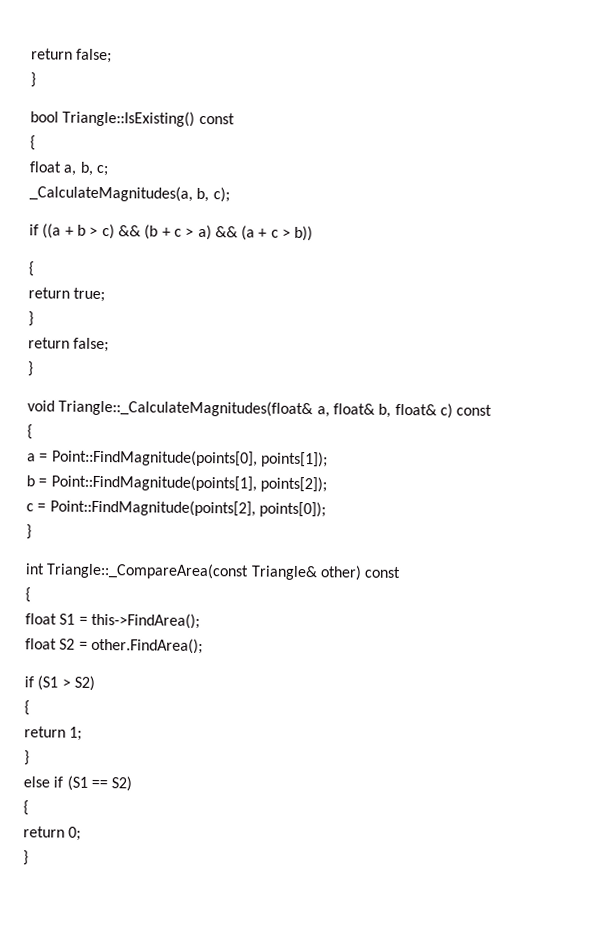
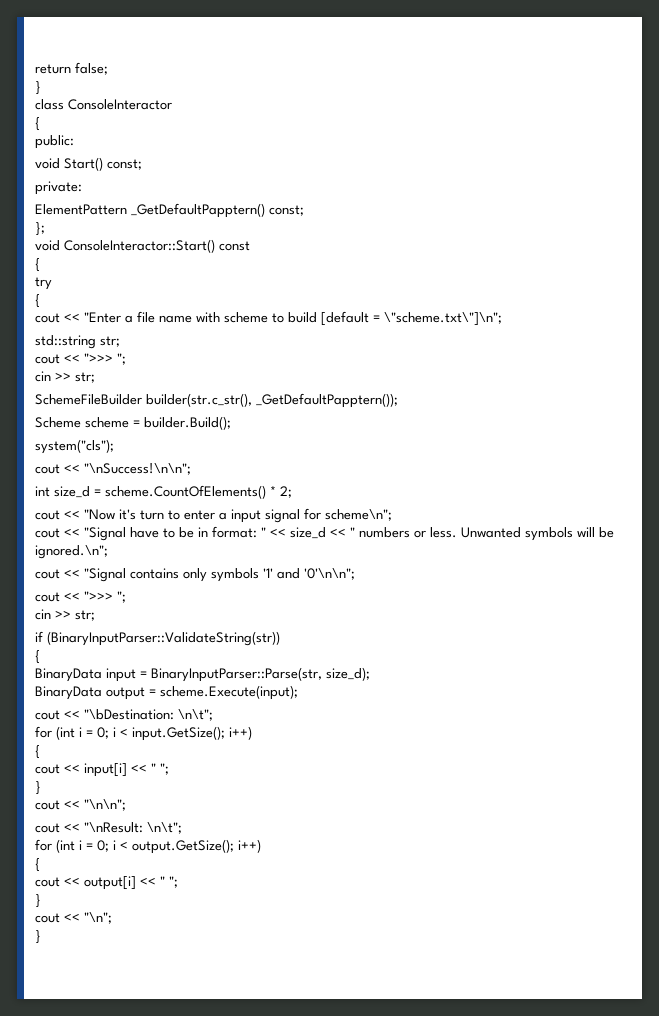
[31,48,113,64] [30,72,36,88] [30,110,235,127] [30,135,36,151] [29,161,109,177] [29,185,230,203] [29,223,314,242] [28,261,35,277] [28,287,106,303] [28,311,34,327] [28,337,110,353] [27,361,34,377] [27,399,493,419] [27,424,33,440] [27,449,328,468] [26,474,327,493] [26,499,326,518] [26,524,32,540] [25,562,402,581] [25,587,31,603] [25,612,200,629] [25,637,203,655] [24,675,95,691] [24,700,30,716] [24,726,83,741] [24,750,30,766] [23,775,133,792] [23,800,29,816] [23,826,82,841] return false; // } // bool Triangle::IsExisting() const // { // float a, b, c; // _CalculateMagnitudes(a, b, c); // if ((a + b > c) && (b + c > a) && (a + c > b)) // { // return true; // } // return false; // } // void Triangle::_CalculateMagnitudes(float& a, float& b, float& c) const // { // a = Point::FindMagnitude(points[0], points[1]); // b = Point::FindMagnitude(points[1], points[2]); // c = Point::FindMagnitude(points[2], points[0]); // } // int Triangle::_CompareArea(const Triangle& other) const // { // float S1 = this->FindArea(); // float S2 = other.FindArea(); // if (S1 > S2) // { // return 1; // } // else if (S1 == S2) // { // return 0; -> [35,62,108,75] [35,81,41,95] [35,99,172,110] [35,117,40,131] [35,135,74,149] [35,157,142,171] [35,181,82,195] [35,203,304,218] [35,222,45,236] [35,239,250,253] [35,258,40,272] [35,277,52,290] [35,294,40,308] [35,311,502,326] [35,335,120,349] [35,353,126,365] [35,371,95,383] [35,393,398,408] [35,416,231,430] [35,439,114,454] [35,463,191,475] [35,485,292,499] [35,508,392,523] [35,526,614,541] [35,545,108,559] [35,568,355,582] [35,591,126,603] [35,609,95,621] [35,631,280,646] [35,650,40,664] [35,667,370,682] [35,685,298,700] [35,709,213,721] [35,726,252,741] [35,745,40,759] [35,763,169,777] [35,781,41,795] [35,799,126,811] [35,822,182,834] [35,839,261,854] [35,858,40,872] [35,876,178,890] [35,894,41,908] [35,912,112,924] return false; // } // class ConsoleInteractor // { // public: // void Start() const; // private: // ElementPattern _GetDefaultPapptern() const; // }; // void ConsoleInteractor::Start() const // { // try // { // cout << "Enter a file name with scheme to build [default = \"scheme.txt\"]\n"; // std::string str; // cout << ">>> "; // cin >> str; // SchemeFileBuilder builder(str.c_str(), _GetDefaultPapptern()); // Scheme scheme = builder.Build(); // system("cls"); // cout << "\nSuccess!\n\n"; // int size_d = scheme.CountOfElements() * 2; // cout << "Now it's turn to enter a input signal for scheme\n"; // cout << "Signal have to be in format: " << size_d << " numbers or less. Unwanted symbols will be ignored.\n"; // cout << "Signal contains only symbols '1' and '0'\n\n"; // cout << ">>> "; // cin >> str; // if (BinaryInputParser::ValidateString(str)) // { // BinaryData input = BinaryInputParser::Parse(str, size_d); // BinaryData output = scheme.Execute(input); // cout << "\bDestination: \n\t"; // for (int i = 0; i < input.GetSize(); i++) // { // cout << input[i] << " "; // } // cout << "\n\n"; // cout << "\nResult: \n\t"; // for (int i = 0; i < output.GetSize(); i++) // { // cout << output[i] << " "; // } // cout << "\n";

